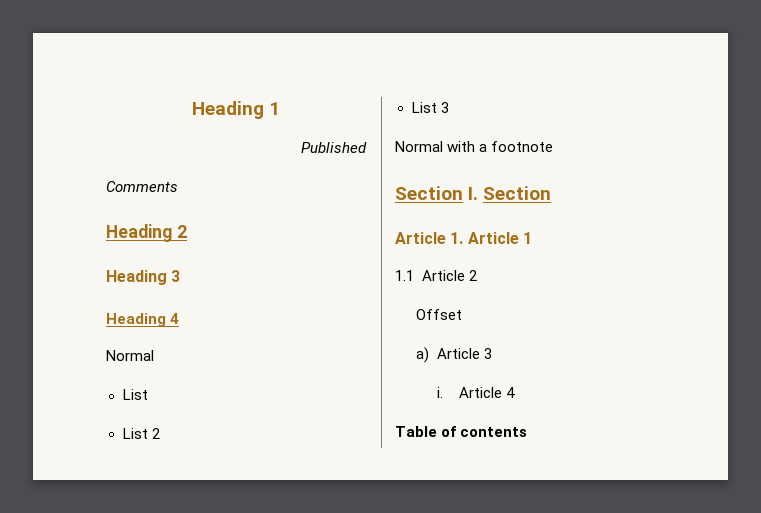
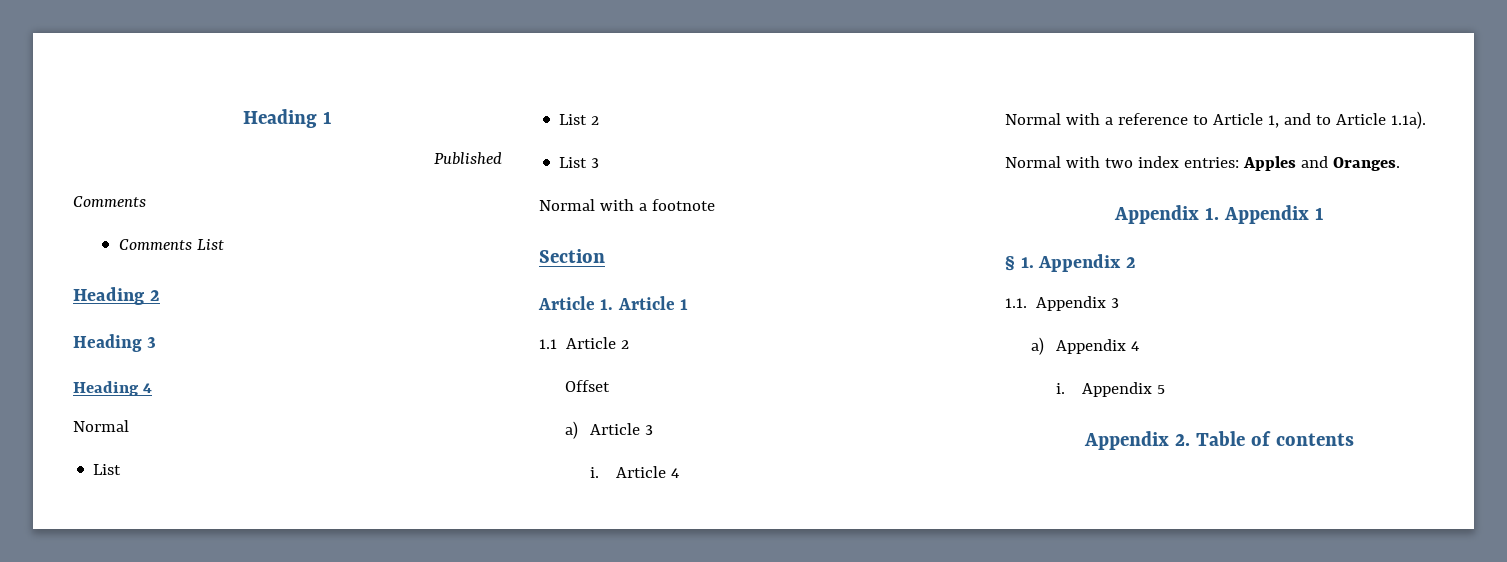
(178, 186) none -> [119,239,225,250] // Comments List
[468,186,552,200] I. Section -> (605, 256) none
(515, 392) none -> [1005,111,1426,129] [1005,156,1400,171] [1114,205,1324,224] [1005,254,1136,272] [1005,296,1120,311] [1030,337,1140,355] [1056,382,1166,397] [1084,431,1191,450] Normal with a reference to Article 1, and to Article 1.1a). // Normal with two index entries: Apples and Oranges. // Appendix 1. Appendix 1 // § 1. Appendix 2 // 1.1. Appendix 3 // a) Appendix 4 // i. Appendix 5 // Appendix 2.

